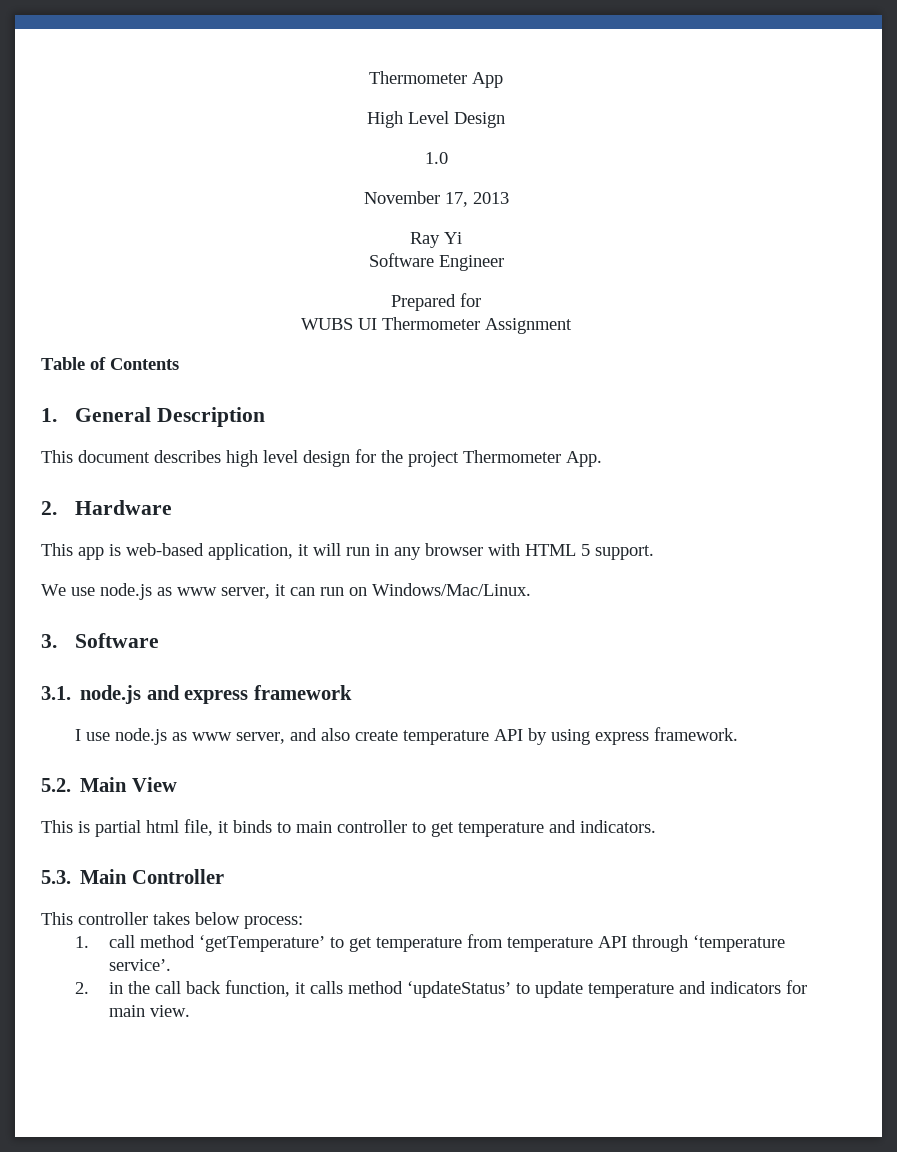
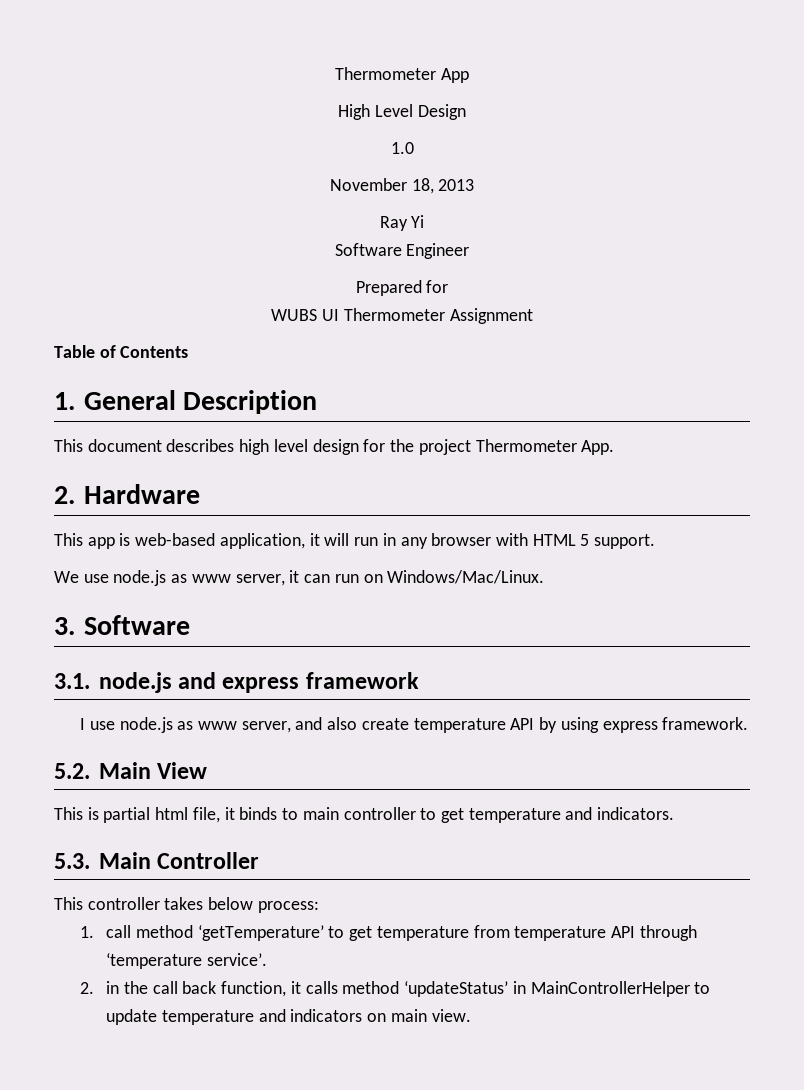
[444,192,468,207] 17, -> [411,178,434,194] 18,
(511, 989) none -> [512,981,690,997] in MainControllerHelper
[785,980,807,994] for -> [367,1013,387,1022] on

